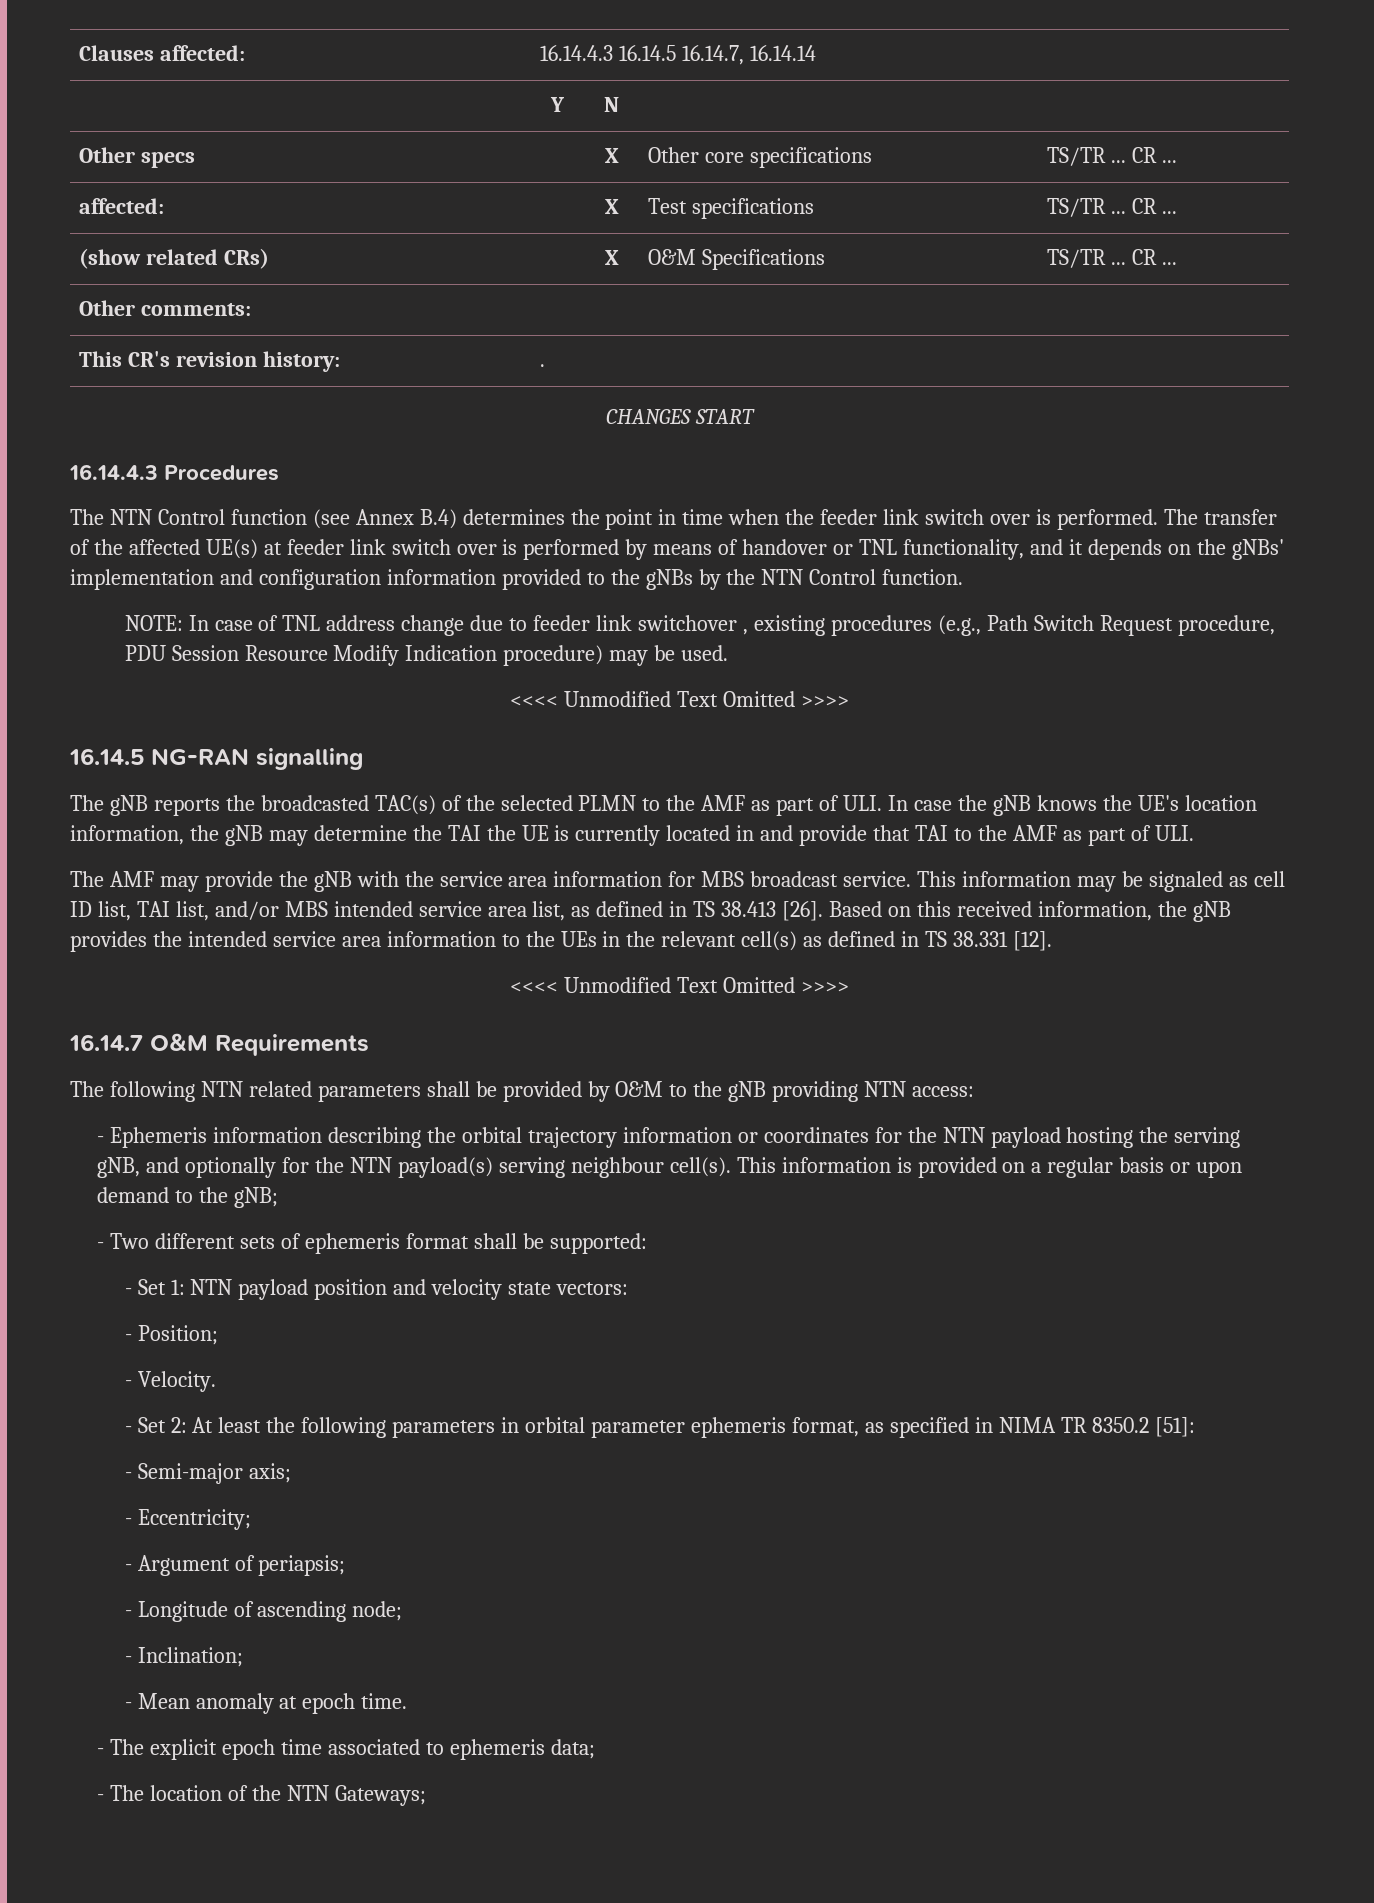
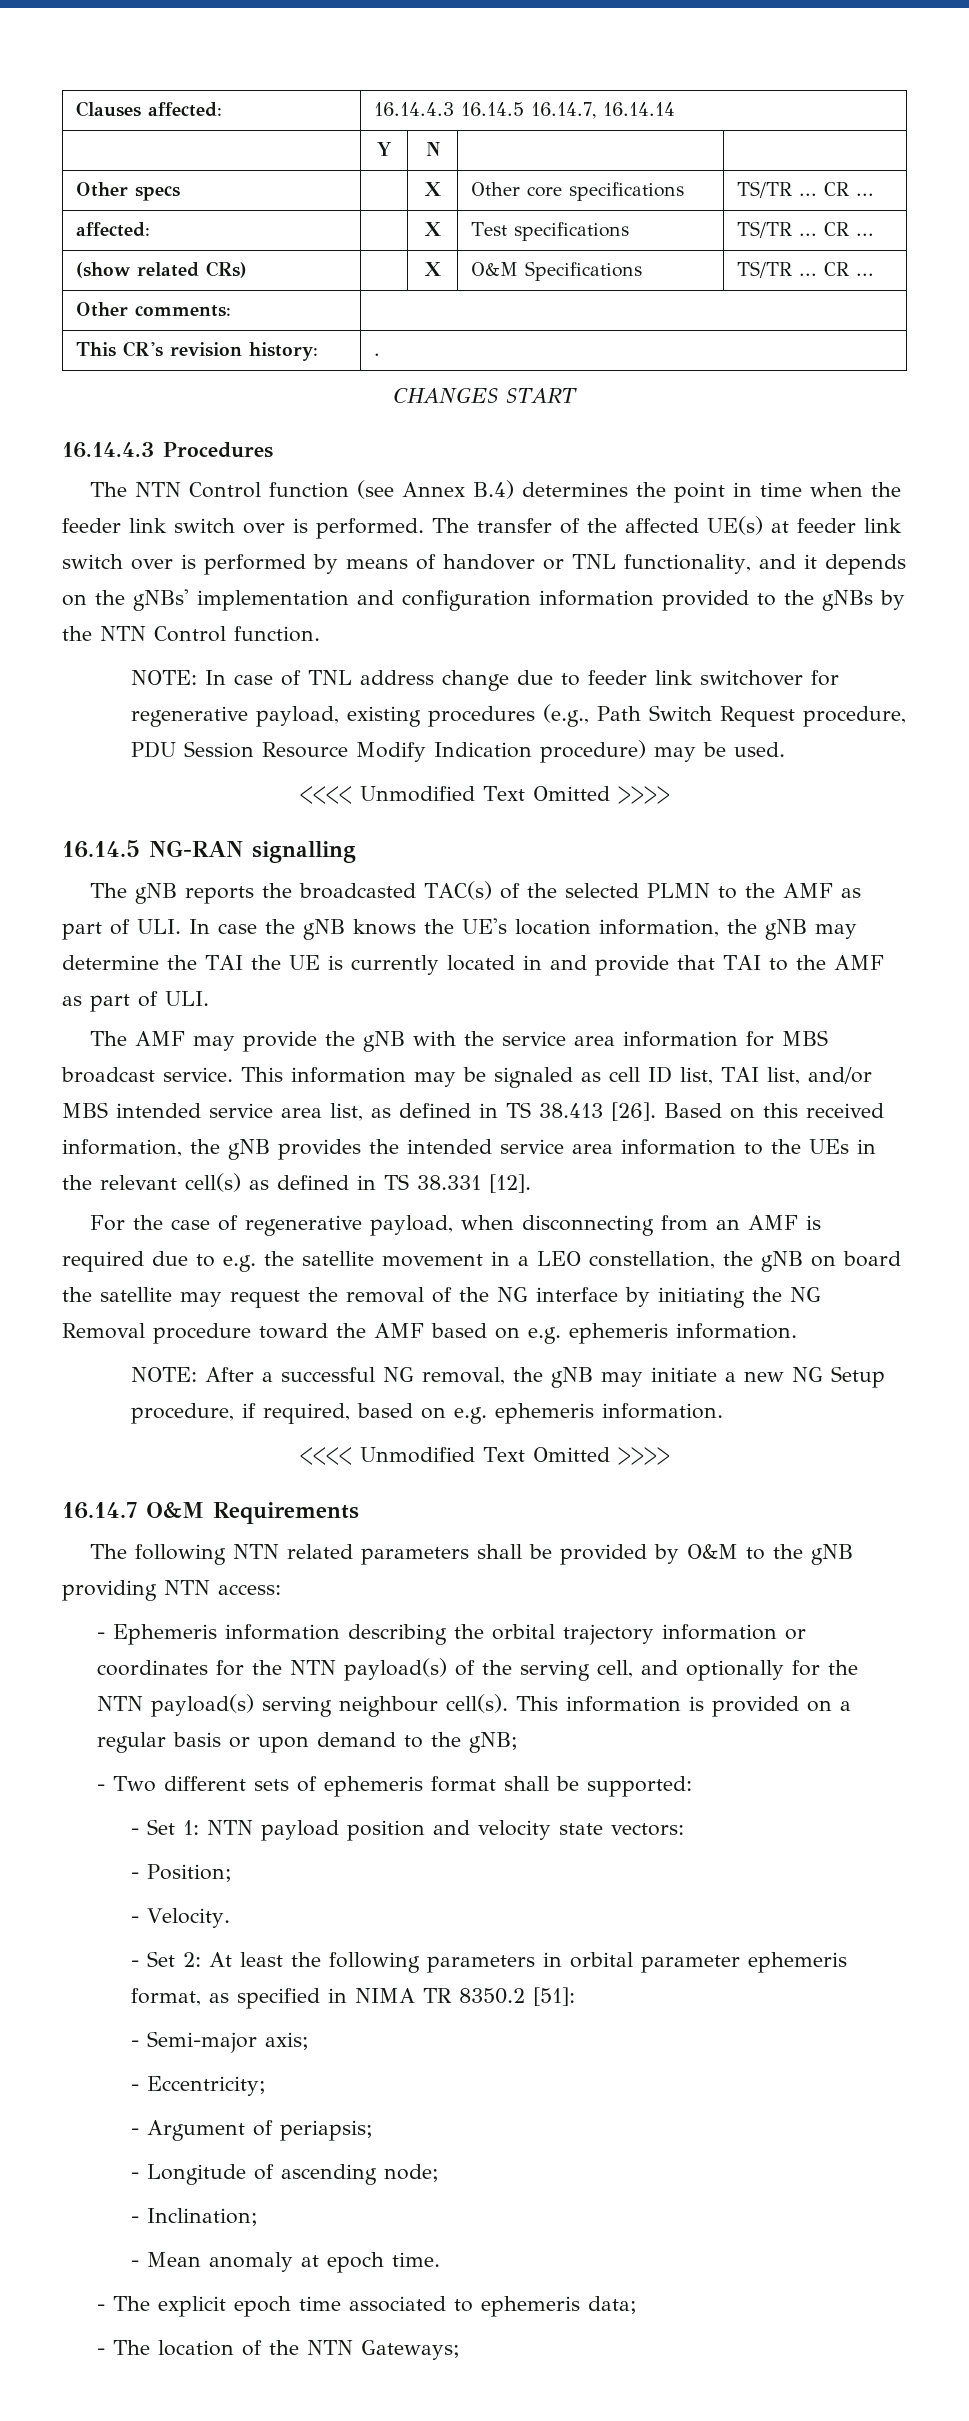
[742,629,748,635] , -> [811,670,840,686] [131,706,340,727] for regenerative payload,
(1052, 941) none -> [90,1215,822,1236] [62,1251,901,1272] [62,1287,821,1308] [62,1323,797,1344] [131,1366,886,1388] [131,1403,724,1424] // For the case of regenerative payload, when disconnecting from an AMF is required due to e.g. the satellite movement in a LEO constellation, the gNB on board the satellite may request the removal of the NG interface by initiating the NG Removal procedure toward the AMF based on e.g. ephemeris information. // NOTE: After a successful NG removal, the gNB may initiate a new NG Setup procedure, if required, based on e.g. ephemeris information.
[990,1127,1134,1148] payload hosting -> [343,1658,475,1681] payload(s) of
[97,1157,141,1178] gNB, -> [596,1660,633,1678] cell,

